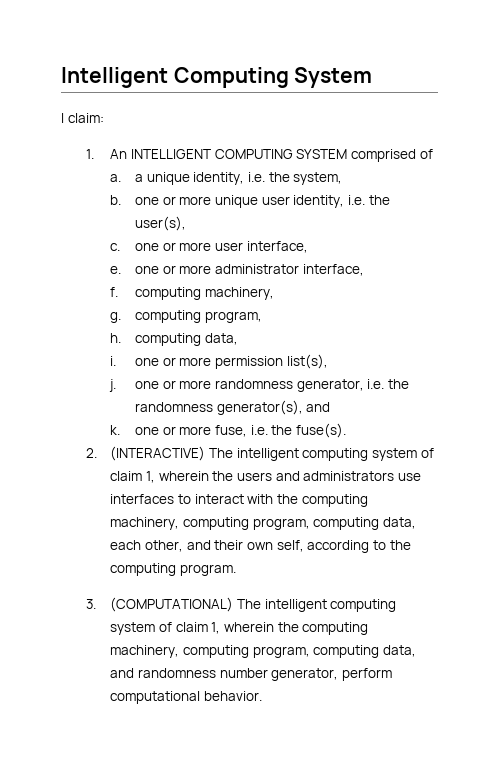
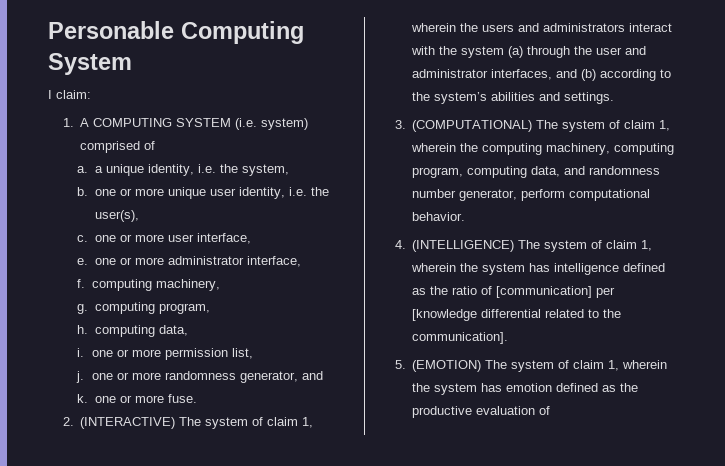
[61,67,168,88] Intelligent -> [48,21,174,39] Personable
[110,149,348,159] An INTELLIGENT COMPUTING SYSTEM -> [80,118,309,130] A COMPUTING SYSTEM (i.e. system)
[286,354,328,369] list(s), -> [231,348,253,359] list,
[367,379,409,389] [135,400,303,415] i.e. the randomness generator(s), -> (298, 377) none
[214,423,346,438] fuse, i.e. the fuse(s). -> [167,394,197,403] fuse.
[236,448,369,461] intelligent computing -> (202, 421) none
[397,473,421,481] [110,494,368,507] [110,517,416,530] [110,540,411,553] [110,563,237,576] use interfaces to interact with the computing machinery, computing program, computing data, each other, and their own self, according to the computing program. -> [629,23,673,32] [411,46,647,58] [412,69,672,81] [412,92,615,104] interact with the system (a) through the user and administrator interfaces, and (b) according to the system’s abilities and settings.
[264,599,397,612] intelligent computing -> (559, 124) none
(263, 696) none -> [394,240,653,252] [411,263,666,275] [412,286,616,298] [412,309,622,321] [412,332,509,344] [394,360,668,372] [412,383,639,395] [412,406,551,418] // 4. (INTELLIGENCE) The system of claim 1, wherein the system has intelligence defined as the ratio of [communication] per [knowledge differential related to the communication]. // 5. (EMOTION) The system of claim 1, wherein the system has emotion defined as the productive evaluation of

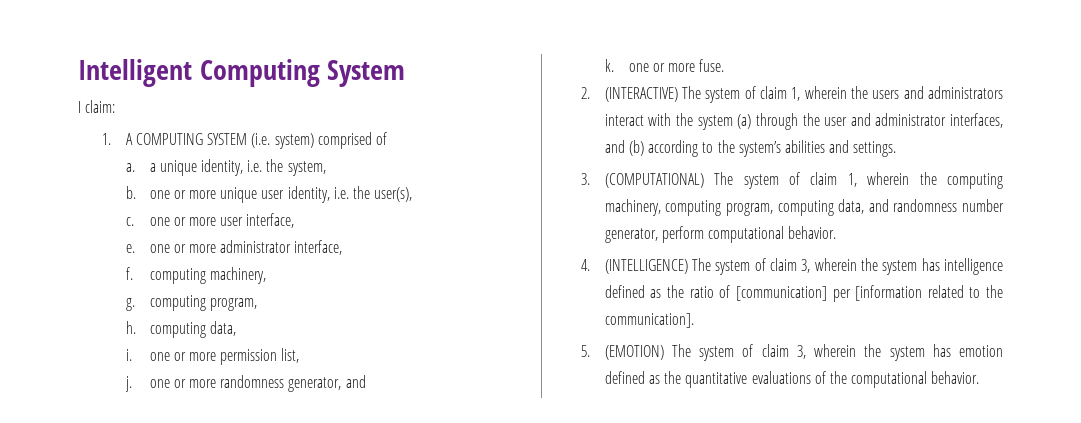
[48,21,174,39] Personable -> [78,59,192,87] Intelligent
[641,240,653,251] 1, -> [801,259,811,273] 3,
[412,309,542,321] [knowledge differential -> [855,285,923,301] [information
[608,360,620,371] 1, -> [796,345,806,359] 3,
[412,406,551,418] productive evaluation of -> [685,371,980,388] quantitative evaluations of the computational behavior.

